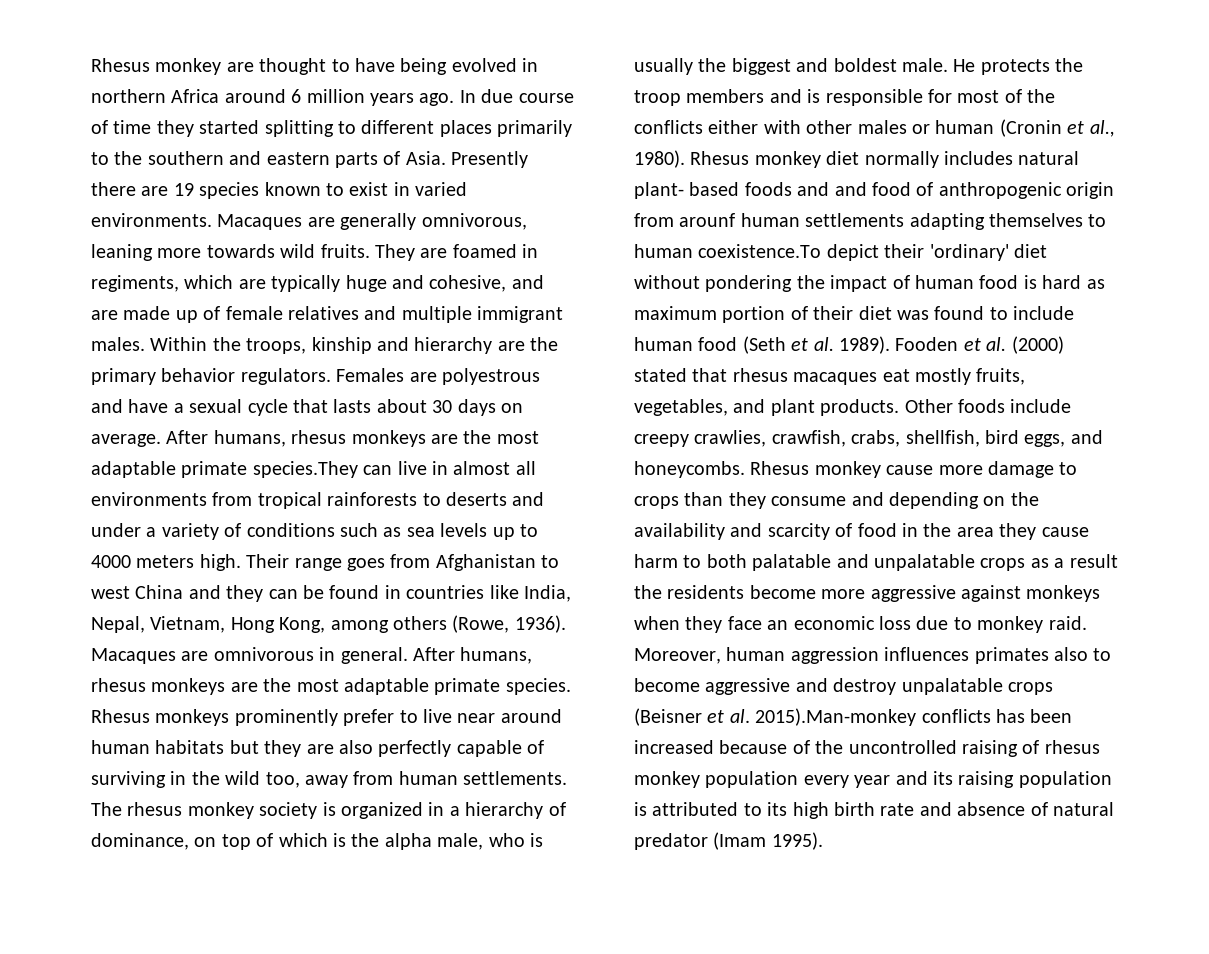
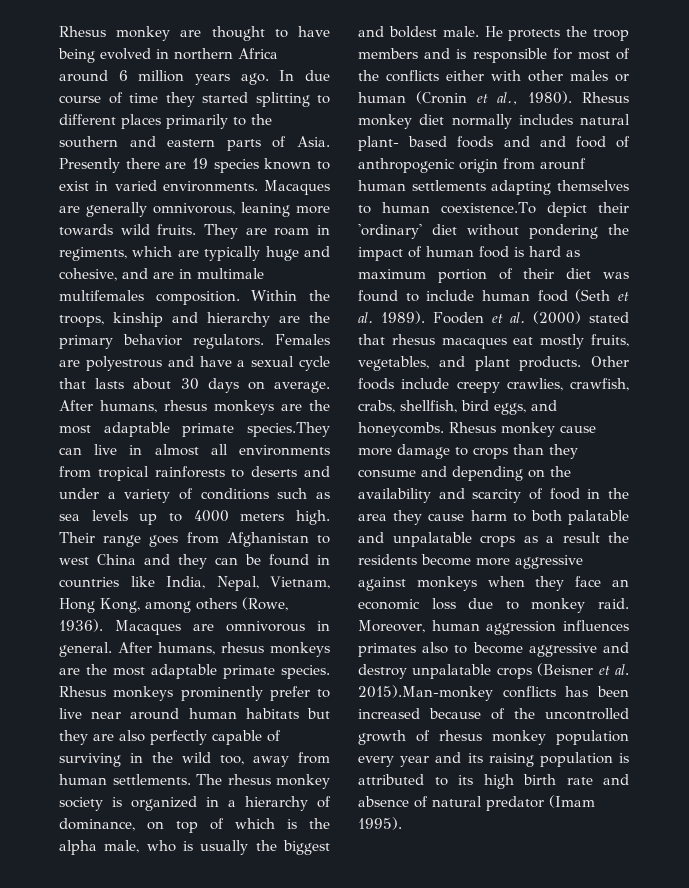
[452,244,517,258] foamed -> [274,228,310,236] roam
[123,306,564,323] [91,337,145,351] made up of female relatives and multiple immigrant males. -> [179,268,264,279] [59,290,240,305] in multimale multifemales composition.
[962,740,1018,757] raising -> [358,730,406,745] growth

